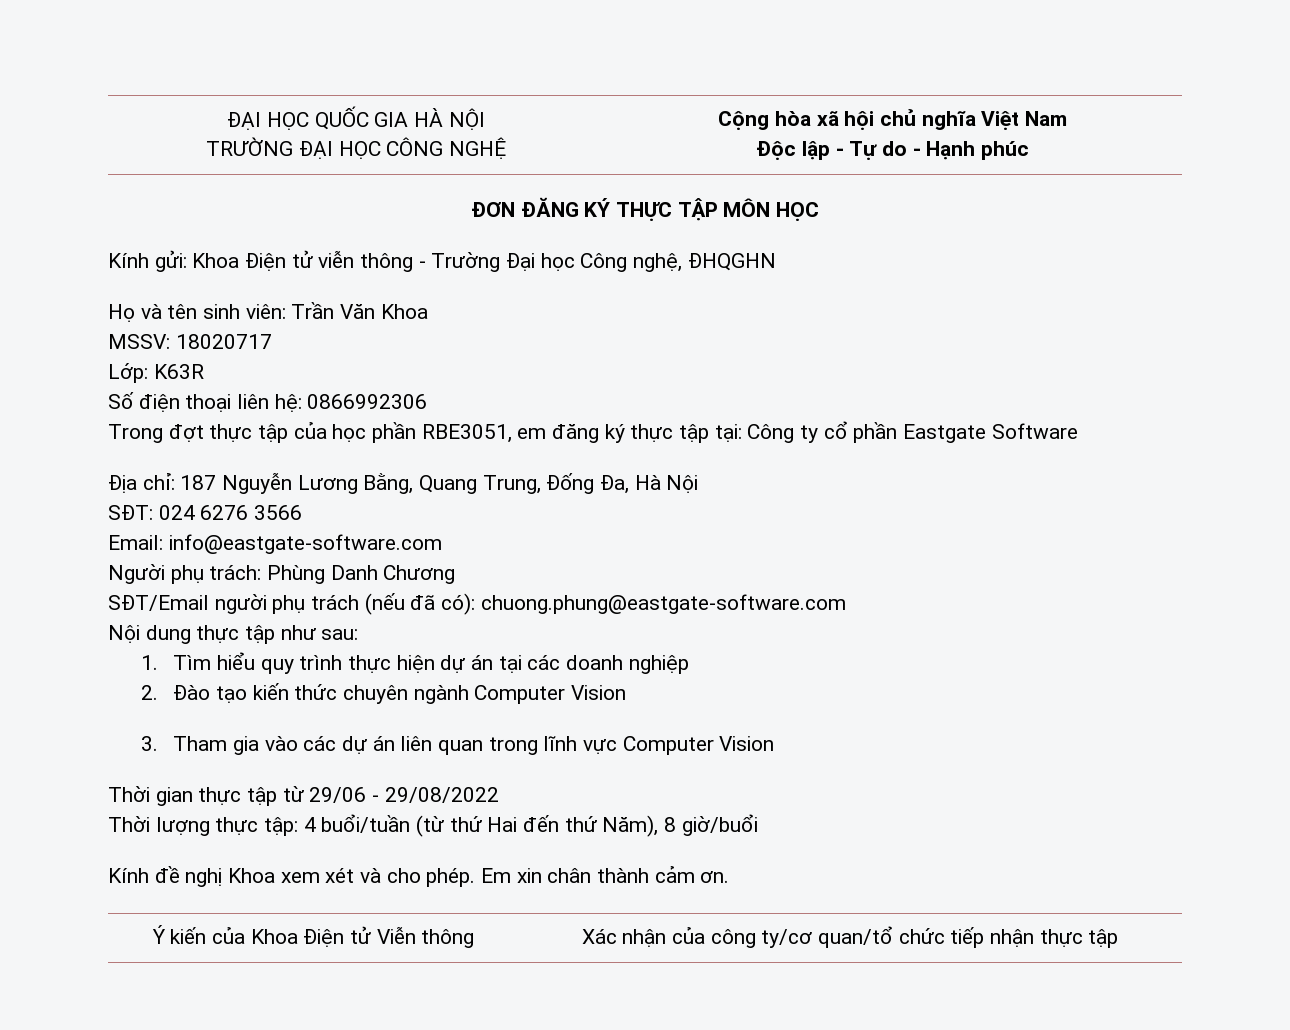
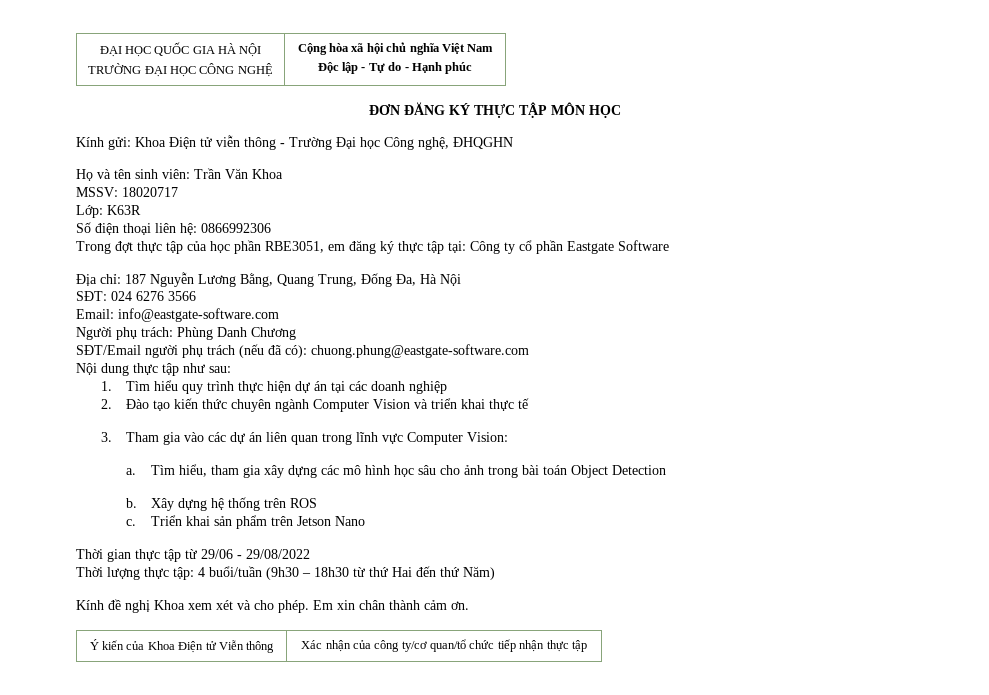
(627, 692) none -> [413,398,529,411] và triển khai thực tế
[719,736,775,751] Vision -> [466,432,508,442] [125,464,666,478] [125,497,317,511] [125,515,365,529] Vision: // a. Tìm hiểu, tham gia xây dựng các mô hình học sâu cho ảnh trong bài toán Object Detection // b. Xây dựng hệ thống trên ROS // c. Triển khai sản phẩm trên Jetson Nano
[416,815,445,837] (từ -> [266,567,365,580] (9h30 – 18h30 từ
[602,814,758,837] Năm), 8 giờ/buổi -> [463,566,495,580] Năm)

